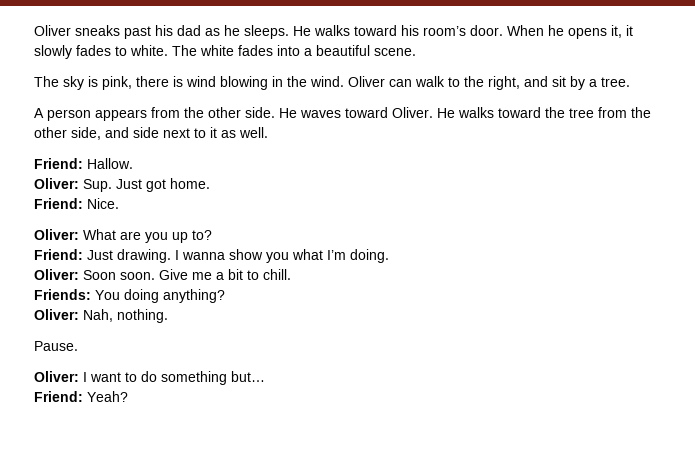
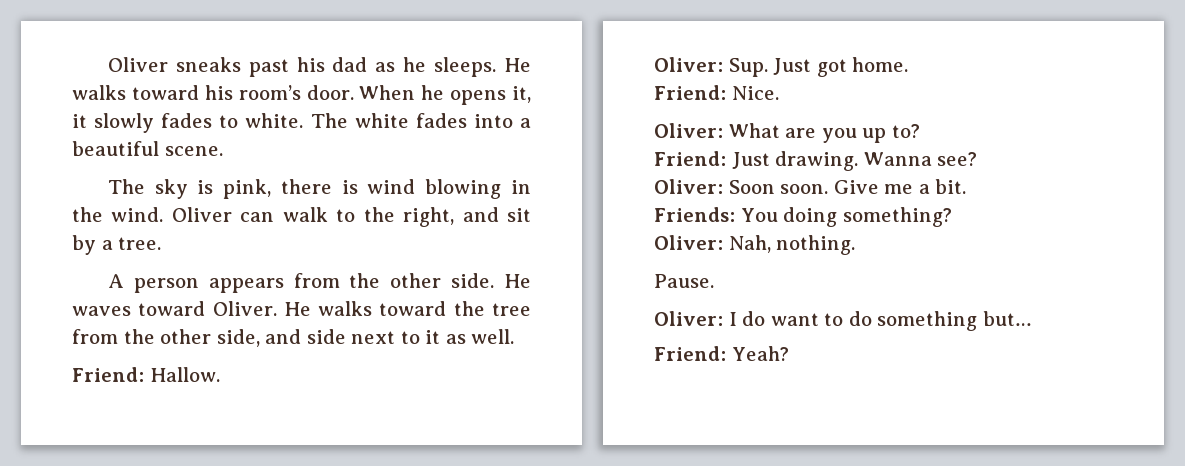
[175,249,389,263] I wanna show you what I’m doing. -> [863,152,978,166] Wanna see?
[228,269,291,280] bit to chill. -> [935,179,967,194] bit.
[163,289,225,303] anything? -> [842,207,952,227] something?
(87, 377) none -> [742,311,766,326] do

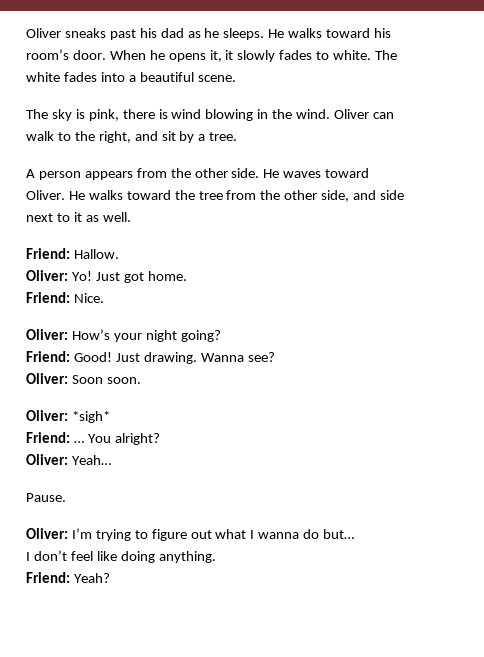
[728,58,768,77] Sup. -> [71,271,92,281] Yo!
[728,123,920,143] [654,151,726,166] What are you up to? // Friend: -> [71,329,221,342] [26,351,112,362] How’s your night going? // Friend: Good!
[833,179,967,194] [654,207,952,227] [654,235,856,255] [654,274,714,288] [654,311,1032,331] Give me a bit. // Friends: You doing something? // Oliver: Nah, nothing. // Pause. // Oliver: I do want to do something but… -> [26,410,110,423] [26,432,160,445] [26,454,111,465] [26,493,66,502] [26,528,355,541] [26,550,216,563] // Oliver: *sigh* // Friend: … You alright? // Oliver: Yeah… // Pause. // Oliver: I’m trying to figure out what I wanna do but… // I don’t feel like doing anything.

